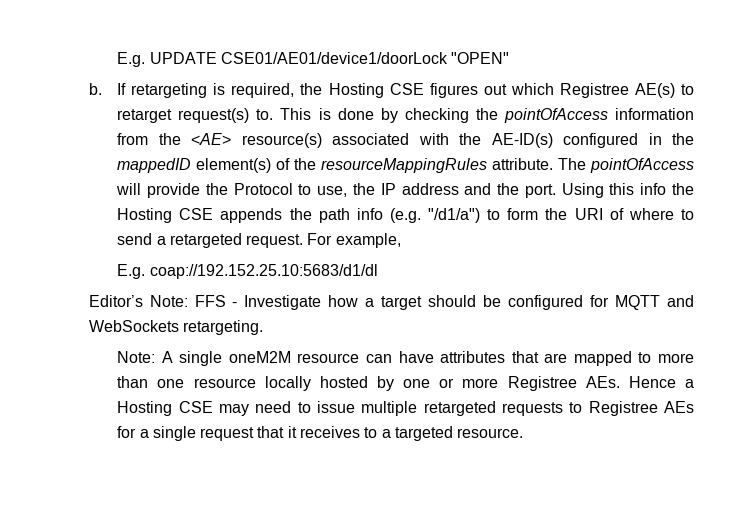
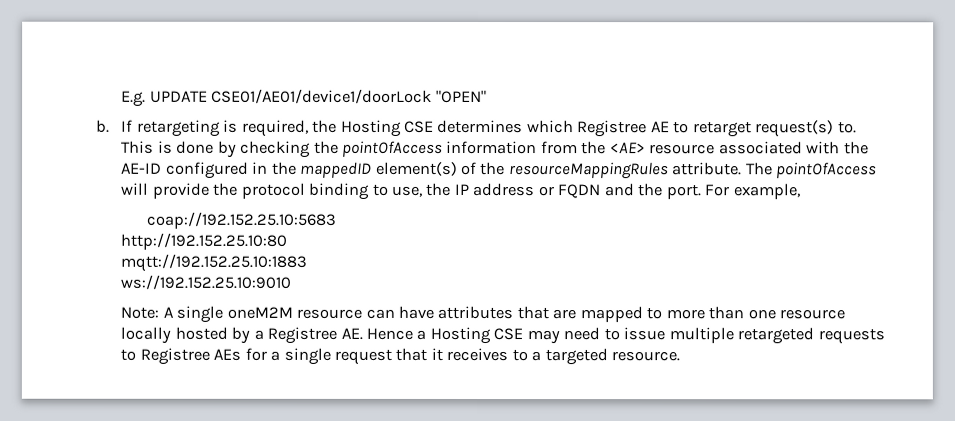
[429,83,507,98] figures out -> [437,119,524,134] determines
[634,83,675,98] AE(s) -> [650,121,670,133] AE
[241,133,322,148] resource(s) -> [649,144,716,155] resource
[491,133,553,148] AE-ID(s) -> [121,162,163,174] AE-ID
[233,183,293,195] Protocol -> [241,182,371,200] protocol binding
(459, 189) none -> [538,184,602,199] or FQDN
[561,183,695,198] [117,208,694,223] [117,233,401,248] [117,264,378,279] [88,295,694,310] [88,320,263,335] Using this info the Hosting CSE appends the path info (e.g. "/d1/a") to form the URI of where to send a retargeted request. For example, // E.g. coap://192.152.25.10:5683/d1/dl // Editor’s Note: FFS - Investigate how a target should be configured for MQTT and WebSockets retargeting. -> [705,183,801,200] [145,211,336,229] [120,232,288,250] [120,253,308,272] [120,274,292,290] For example, // coap://192.152.25.10:5683 // http://192.152.25.10:80 // mqtt://192.152.25.10:1883 // ws://192.152.25.10:9010
[403,376,620,391] one or more Registree AEs. -> [253,326,363,344] a Registree AE.

